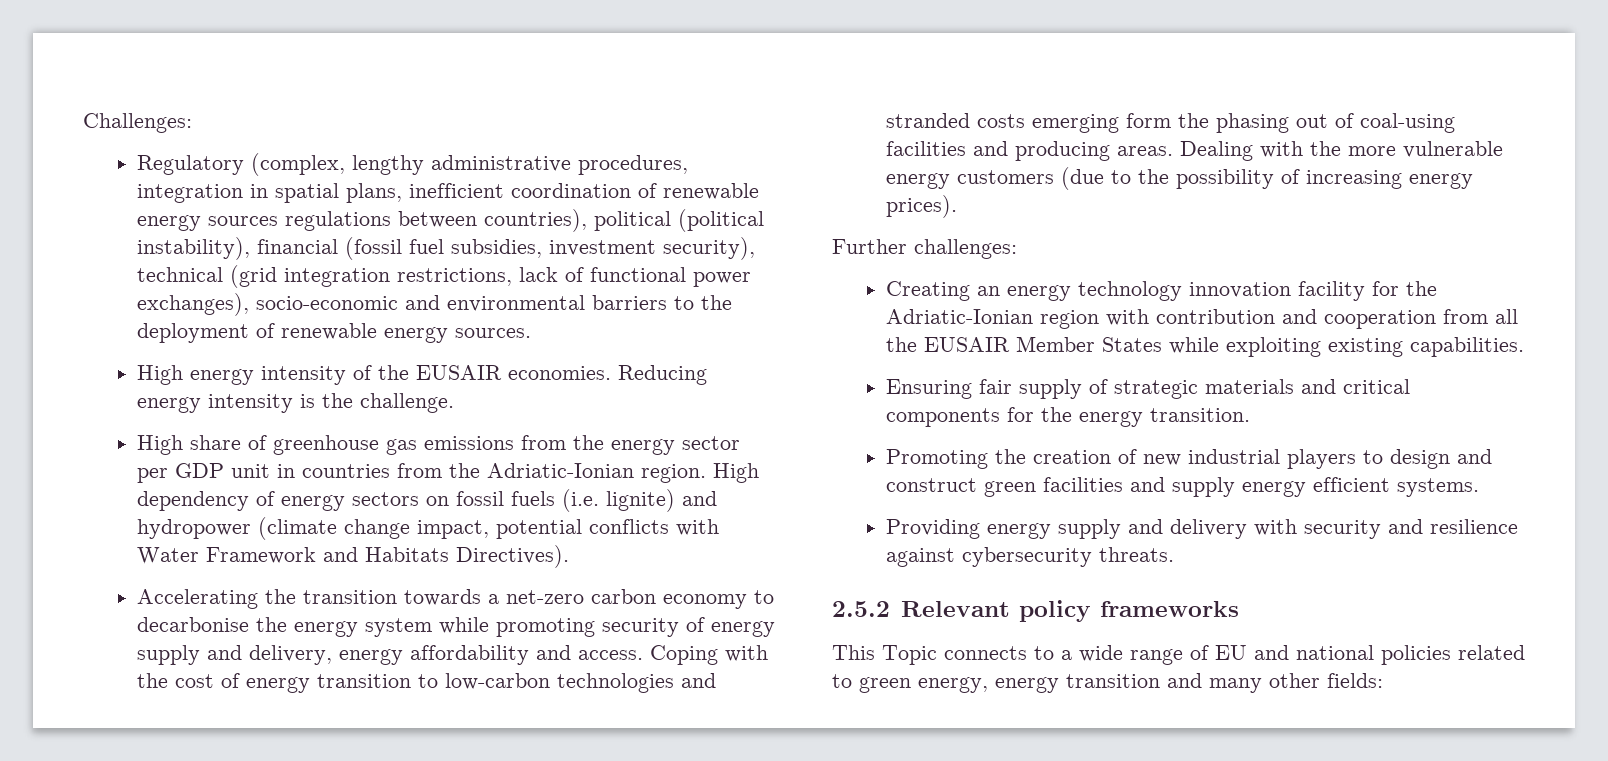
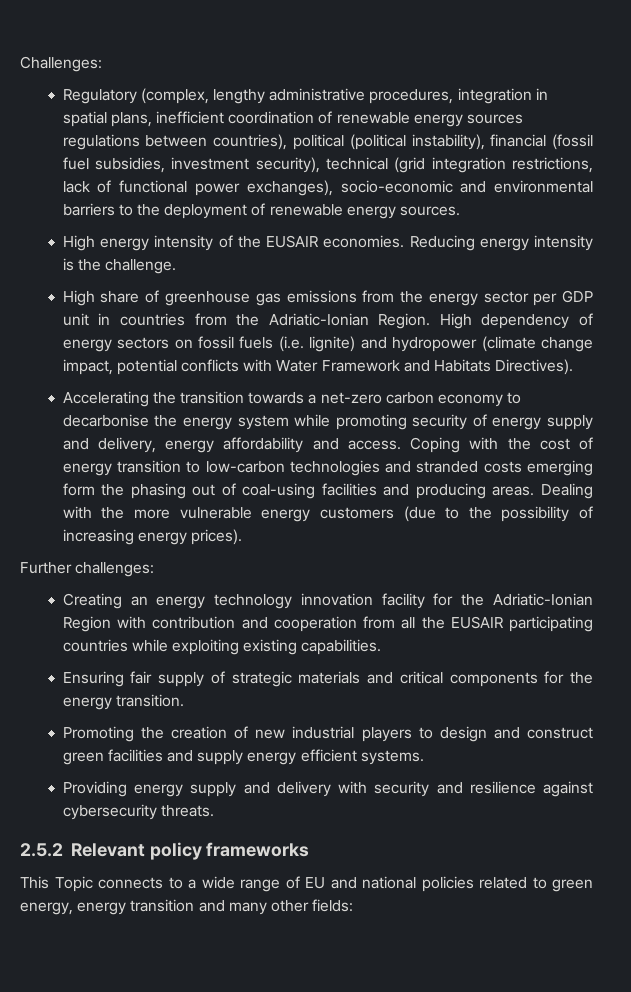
[640,464,706,483] region. -> [378,313,431,329] Region.
[1039,310,1099,329] region -> [62,616,111,632] Region
[1015,336,1162,352] Member States -> [509,616,593,632] [62,639,128,652] participating countries

